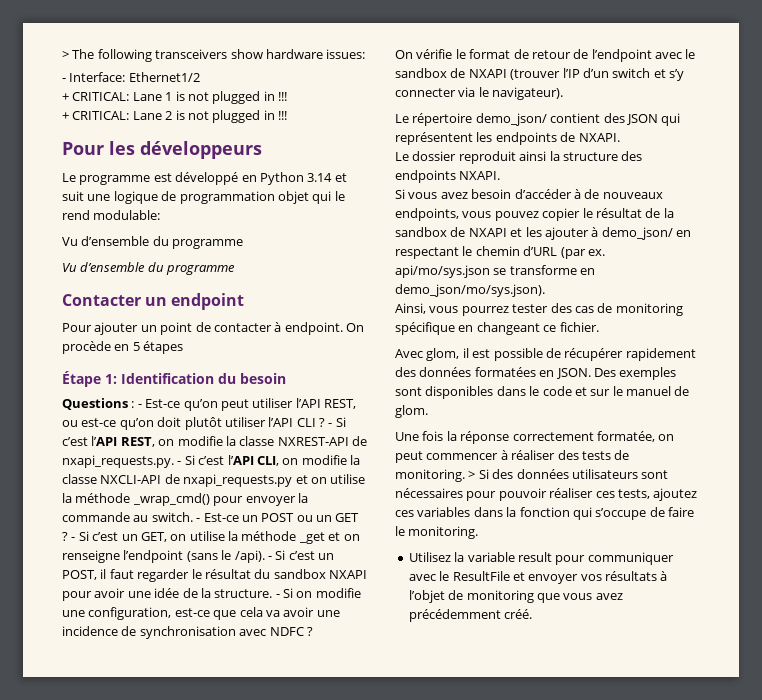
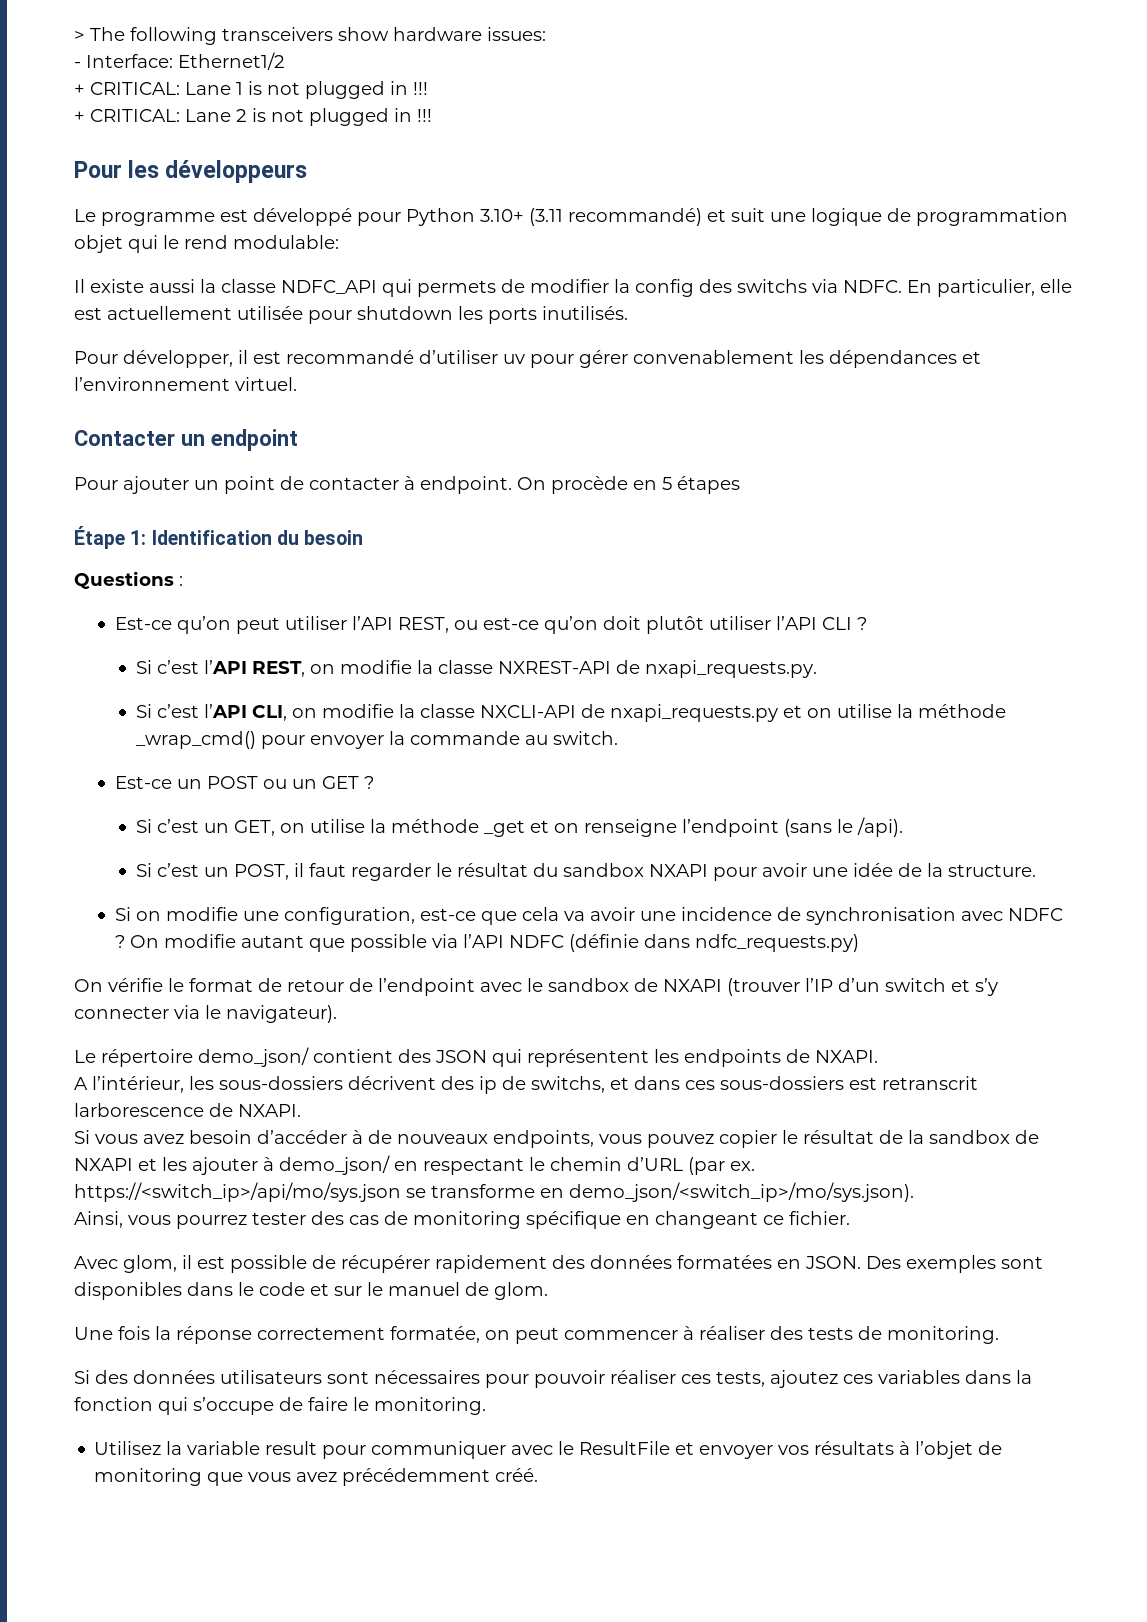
[241,172,333,185] en Python 3.14 -> [357,208,702,226] pour Python 3.10+ (3.11 recommandé)
[62,236,244,249] [62,262,236,275] Vu d’ensemble du programme // Vu d’ensemble du programme -> [74,279,1072,297] [74,306,628,324] [74,350,981,368] [74,377,297,391] Il existe aussi la classe NDFC_API qui permets de modifier la config des switchs via NDFC. En particulier, elle est actuellement utilisée pour shutdown les ports inutilisés. // Pour développer, il est recommandé d’utiliser uv pour gérer convenablement les dépendances et l’environnement virtuel.
[137,404,142,408] - -> (183, 581) //
[328,423,333,427] - -> (868, 623) //
[177,461,182,465] - -> (817, 669) //
[196,518,201,522] - -> (618, 738) //
[71,537,76,541] - -> (375, 782) //
[267,556,272,560] - -> (903, 827) //
[275,594,280,598] - -> (1036, 870) //
(313, 631) none -> [130,934,860,952] On modifie autant que possible via l’API NDFC (définie dans ndfc_requests.py)
[395,151,643,164] [395,170,456,183] Le dossier reproduit ainsi la structure des endpoints -> [74,1076,978,1094] [74,1103,233,1117] A l’intérieur, les sous-dossiers décrivent des ip de switchs, et dans ces sous-dossiers est retranscrit larborescence de
[395,265,490,278] api/mo/sys.json -> [74,1182,401,1202] https://<switch_ip>/api/mo/sys.json
[395,284,545,297] demo_json/mo/sys.json). -> [569,1182,914,1202] demo_json/<switch_ip>/mo/sys.json).
[468,471,476,479] > -> (999, 1335) //

